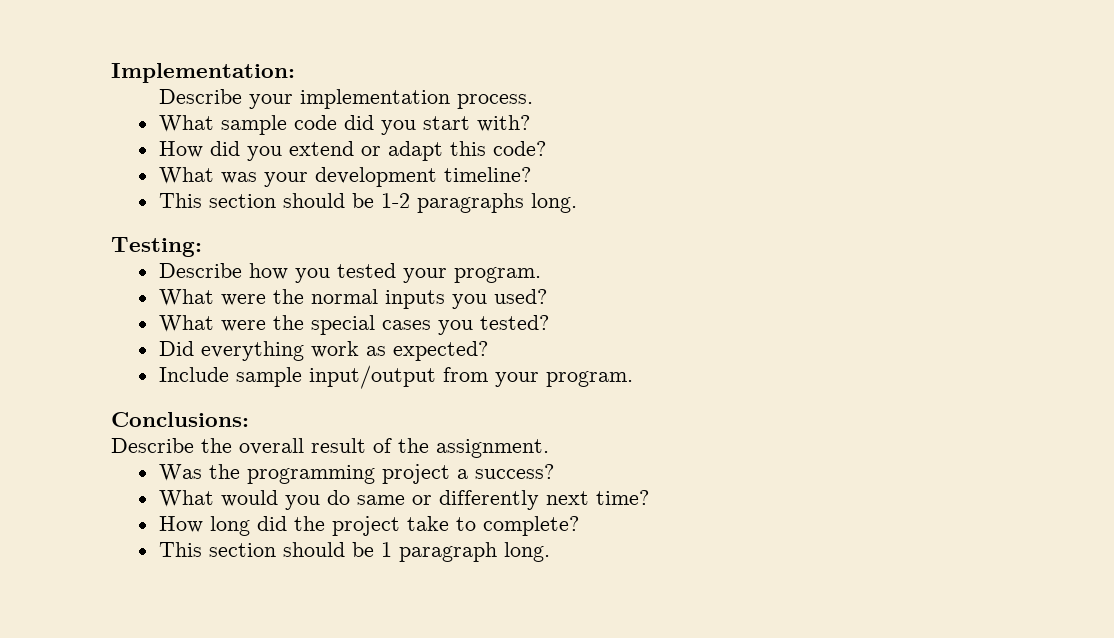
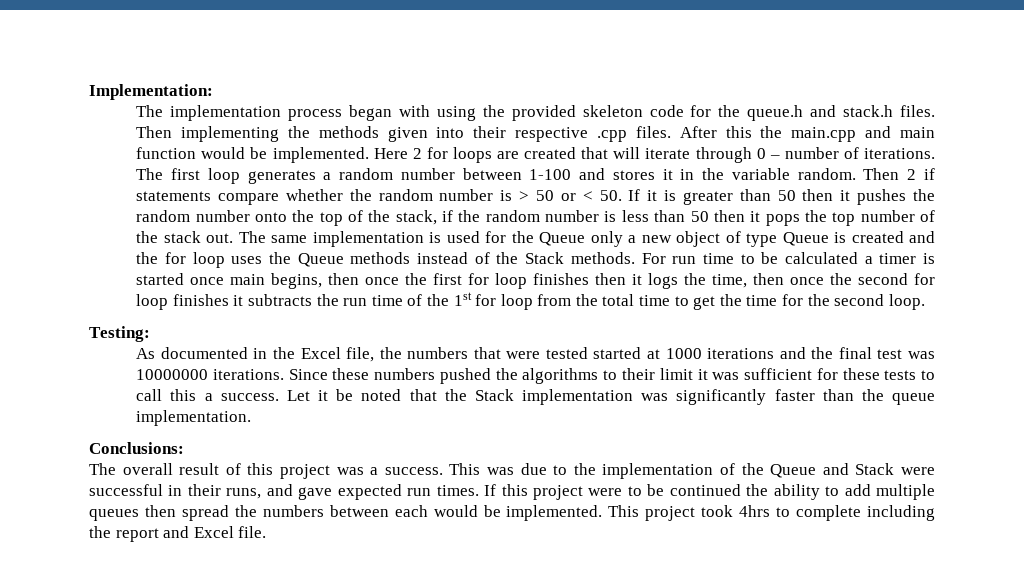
[159,89,534,109] [158,115,530,135] [158,141,546,161] [158,167,531,187] [158,193,577,213] [111,237,202,257] [158,263,541,283] [158,289,547,309] [158,315,549,335] [158,341,488,361] [158,365,633,389] Describe your implementation process. // What sample code did you start with? // How did you extend or adapt this code? // What was your development timeline? // This section should be 1-2 paragraphs long. // Testing: // Describe how you tested your program. // What were the normal inputs you used? // What were the special cases you tested? // Did everything work as expected? // Include sample input/output from your program. -> [136,105,936,121] [136,126,935,142] [136,147,935,163] [136,168,935,184] [136,189,936,205] [136,210,935,226] [136,231,936,247] [136,252,935,268] [136,273,936,289] [136,292,925,310] [89,326,150,342] [136,347,936,362] [136,368,936,384] [136,389,935,405] [136,410,252,426] The implementation process began with using the provided skeleton code for the queue.h and stack.h files. Then implementing the methods given into their respective .cpp files. After this the main.cpp and main function would be implemented. Here 2 for loops are created that will iterate through 0 – number of iterations. The first loop generates a random number between 1-100 and stores it in the variable random. Then 2 if statements compare whether the random number is > 50 or < 50. If it is greater than 50 then it pushes the random number onto the top of the stack, if the random number is less than 50 then it pops the top number of the stack out. The same implementation is used for the Queue only a new object of type Queue is created and the for loop uses the Queue methods instead of the Stack methods. For run time to be calculated a timer is started once main begins, then once the first for loop finishes then it logs the time, then once the second for loop finishes it subtracts the run time of the 1st for loop from the total time to get the time for the second loop. // Testing: // As documented in the Excel file, the numbers that were tested started at 1000 iterations and the final test was 10000000 iterations. Since these numbers pushed the algorithms to their limit it was sufficient for these tests to call this a success. Let it be noted that the Stack implementation was significantly faster than the queue implementation.
[111,438,232,453] Describe the -> [89,463,116,475] The
[398,438,549,458] [158,464,554,484] [158,490,649,510] [158,516,579,536] [158,542,550,562] the assignment. // Was the programming project a success? // What would you do same or differently next time? // How long did the project take to complete? // This section should be 1 paragraph long. -> [247,463,936,479] [89,484,936,500] [89,505,935,521] [89,526,267,542] this project was a success. This was due to the implementation of the Queue and Stack were successful in their runs, and gave expected run times. If this project were to be continued the ability to add multiple queues then spread the numbers between each would be implemented. This project took 4hrs to complete including the report and Excel file.

